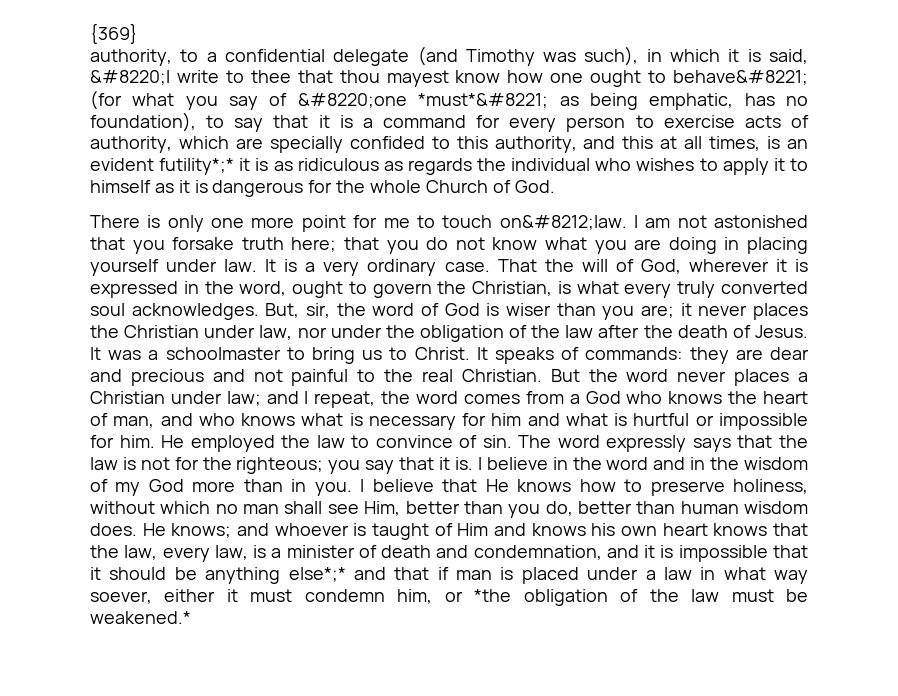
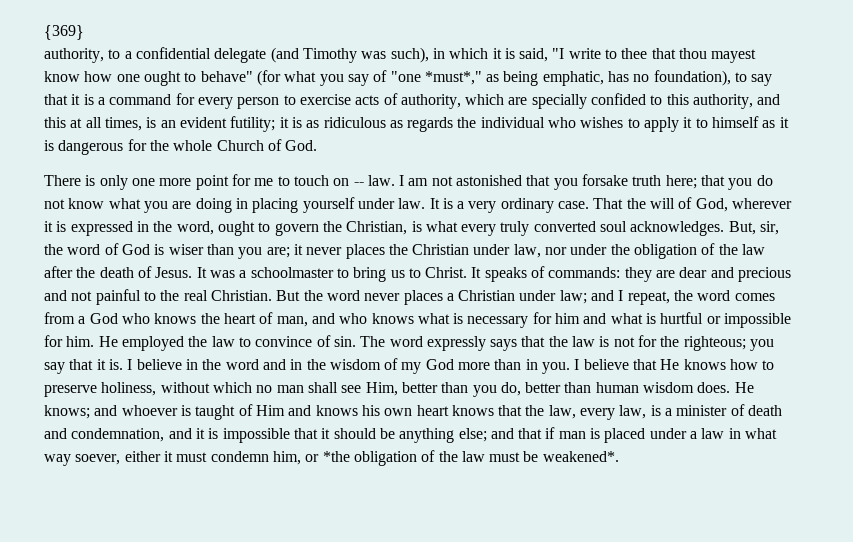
[90,70,170,85] &#8220;I -> [552,48,565,59] "I
[673,70,808,85] behave&#8221; -> [200,71,253,82] behave"
[297,93,549,108] &#8220;one *must*&#8221; -> [390,71,482,85] "one *must*,"
[159,158,235,175] futility*;* -> [230,116,276,132] futility;
[499,215,627,230] on&#8212;law. -> [333,175,395,186] on -- law.
[288,567,346,582] else*;* -> [458,428,487,442] else;
[90,611,191,624] weakened.* -> [542,451,619,462] weakened*.

